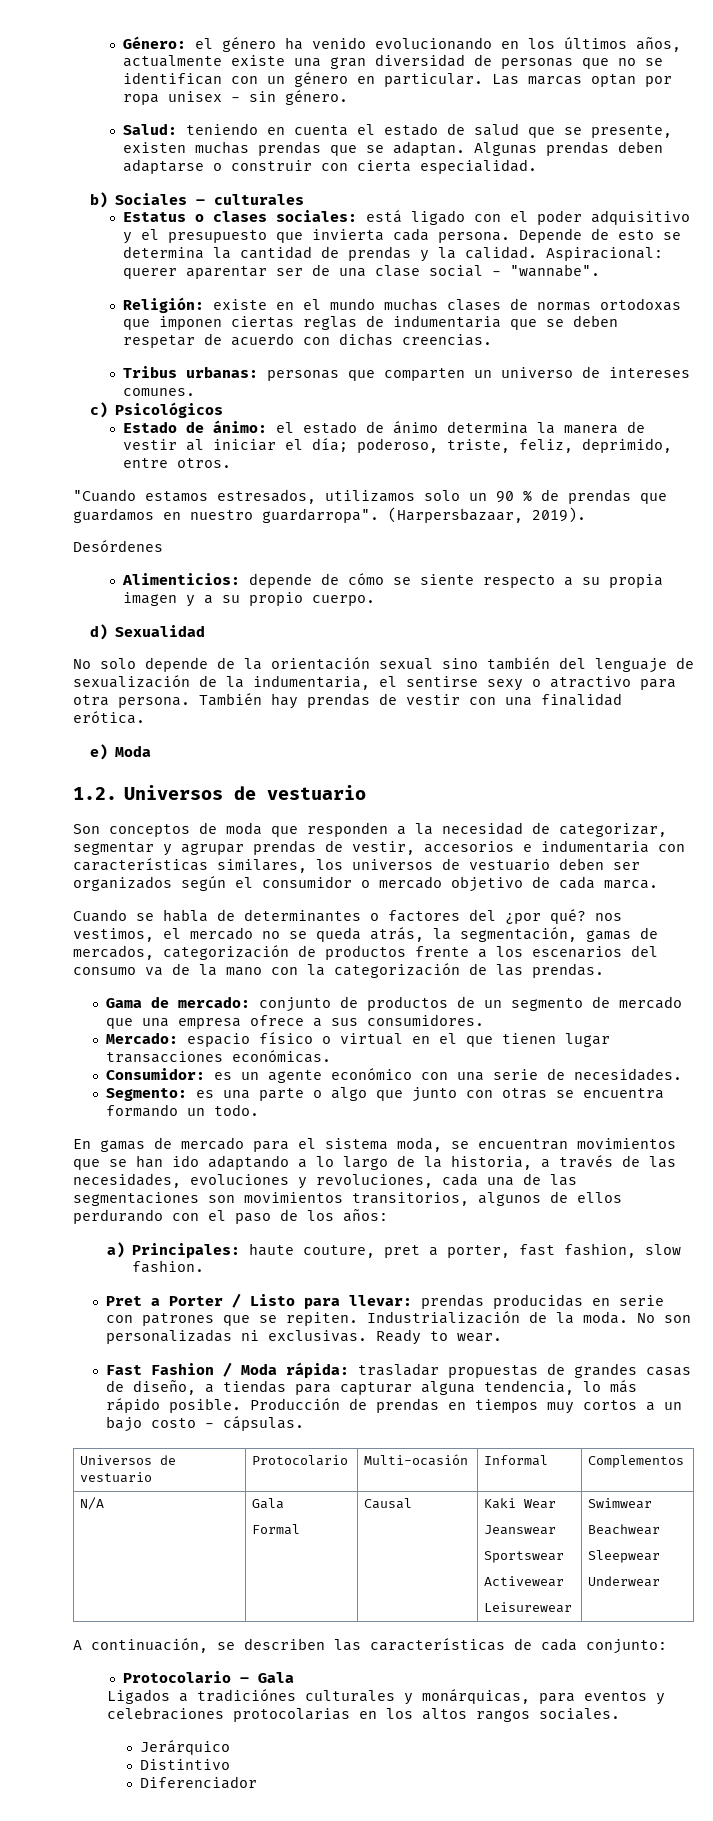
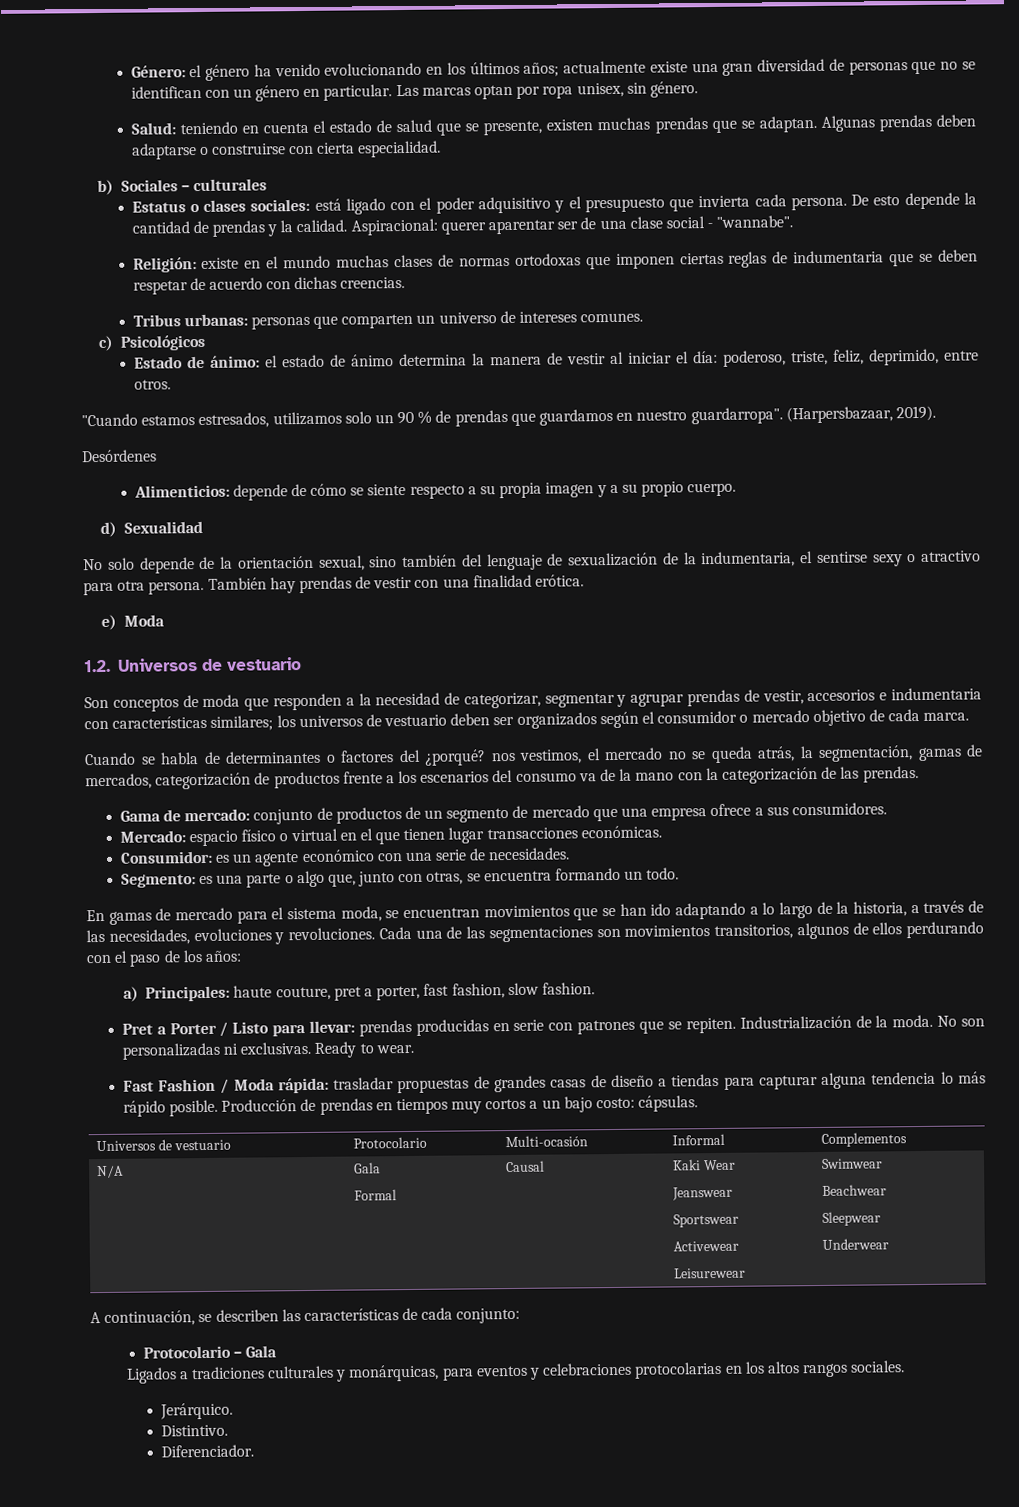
[636,37,682,52] años, -> [523,62,560,77] años;
[168,91,241,102] unisex - -> [576,82,624,98] unisex,
[231,160,313,171] construir -> [211,143,286,155] construirse
[519,228,682,243] [123,246,205,259] Depende de esto se determina -> [851,192,960,210] De esto depende
[312,438,349,452] día; -> [692,350,718,364] día:
[379,658,433,670] sexual -> [318,555,365,571] sexual,
[217,859,307,873] similares, -> [210,715,274,731] similares;
[505,909,586,924] ¿por qué? -> [424,749,486,766] ¿porqué?
[376,1090,404,1101] que -> [327,873,356,887] que,
[502,1088,548,1099] otras -> [426,871,464,885] otras,
[316,1173,478,1188] revoluciones, cada -> [288,926,412,941] revoluciones. Cada
[133,1380,197,1395] diseño, -> [610,1074,654,1088] diseño
[484,1380,575,1395] tendencia, -> [871,1071,937,1085] tendencia
[151,1418,215,1428] costo - -> [596,1097,636,1109] costo:
[197,1689,297,1702] tradiciónes -> [190,1366,265,1380] tradiciones
[140,1740,231,1755] [140,1759,231,1770] [140,1776,258,1789] Jerárquico // Distintivo // Diferenciador -> [160,1402,234,1420] [161,1424,229,1437] [161,1444,255,1458] Jerárquico. // Distintivo. // Diferenciador.

